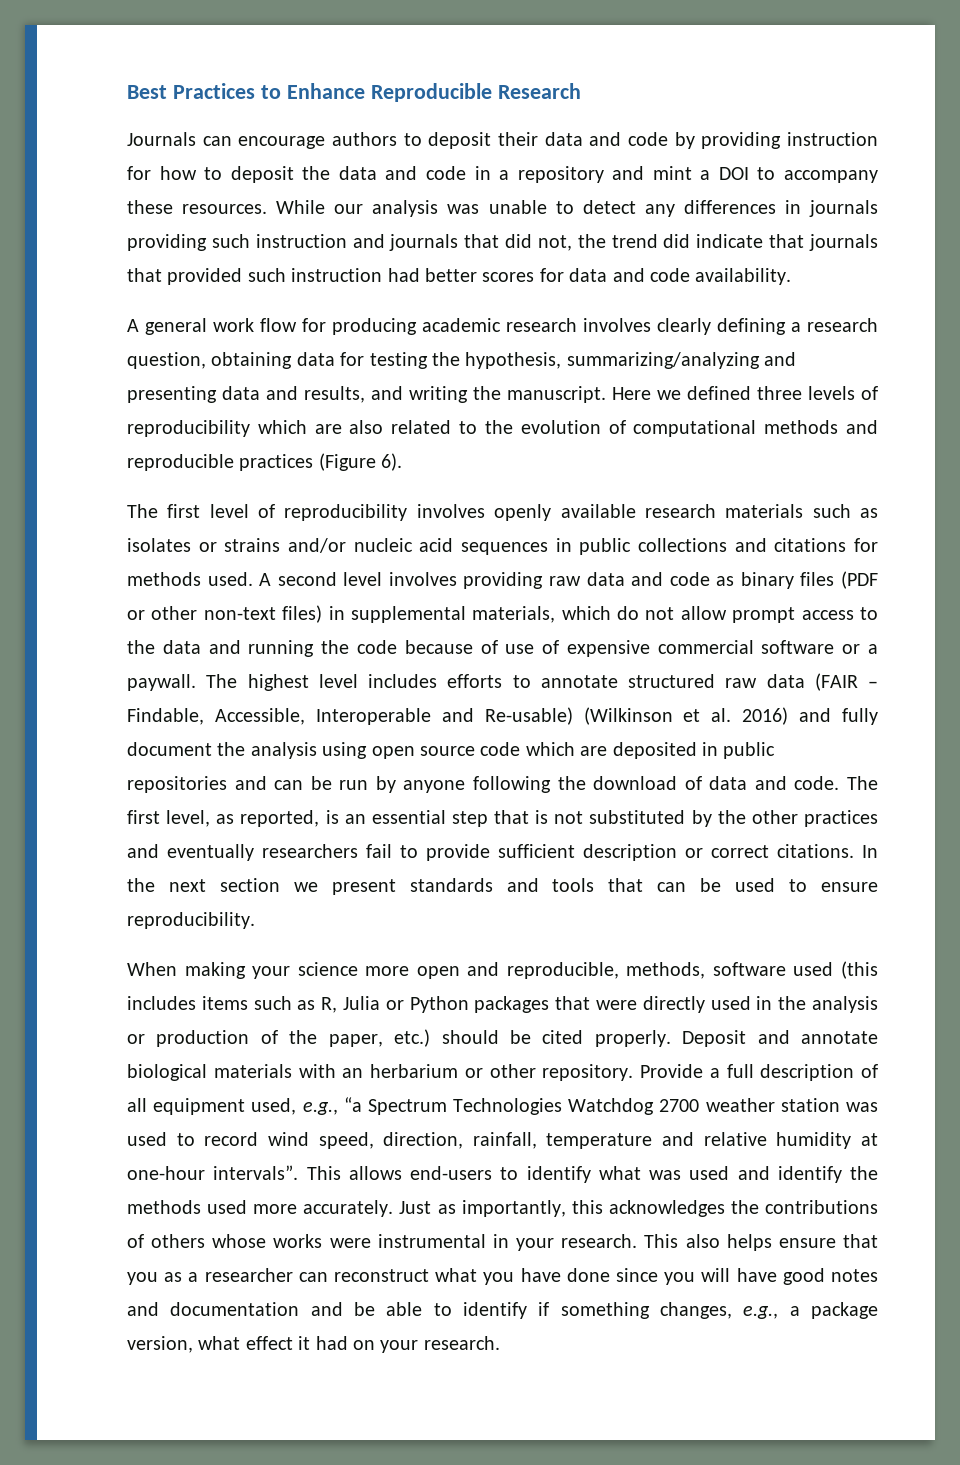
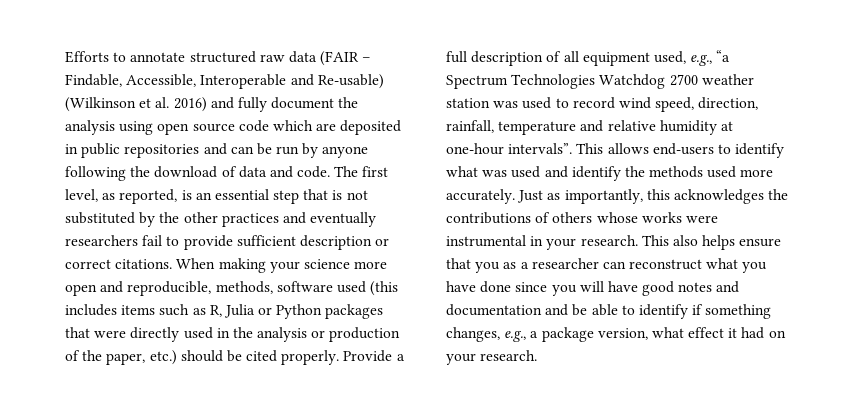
[127,83,581,102] [127,132,878,149] [127,166,878,183] [127,200,879,217] [127,234,878,251] [127,268,792,285] [127,318,878,335] [127,352,797,369] [127,386,878,403] [127,420,878,437] [127,453,403,471] [127,504,879,521] [127,538,878,555] [127,571,878,589] [127,605,878,623] [127,640,879,657] [127,674,503,691] Best Practices to Enhance Reproducible Research // Journals can encourage authors to deposit their data and code by providing instruction for how to deposit the data and code in a repository and mint a DOI to accompany these resources. While our analysis was unable to detect any differences in journals providing such instruction and journals that did not, the trend did indicate that journals that provided such instruction had better scores for data and code availability. // A general work flow for producing academic research involves clearly defining a research question, obtaining data for testing the hypothesis, summarizing/analyzing and presenting data and results, and writing the manuscript. Here we defined three levels of reproducibility which are also related to the evolution of computational methods and reproducible practices (Figure 6). // The first level of reproducibility involves openly available research materials such as isolates or strains and/or nucleic acid sequences in public collections and citations for methods used. A second level involves providing raw data and code as binary files (PDF or other non-text files) in supplemental materials, which do not allow prompt access to the data and running the code because of use of expensive commercial software or a paywall. The highest level includes efforts -> [65,51,109,63] Efforts
[862,845,878,858] [127,878,878,895] [127,912,255,929] In the next section we present standards and tools that can be used to ensure reproducibility. // -> (173, 264) none
[682,1030,878,1047] [127,1064,634,1081] Deposit and annotate biological materials with an herbarium or other repository. -> (340, 357) none

